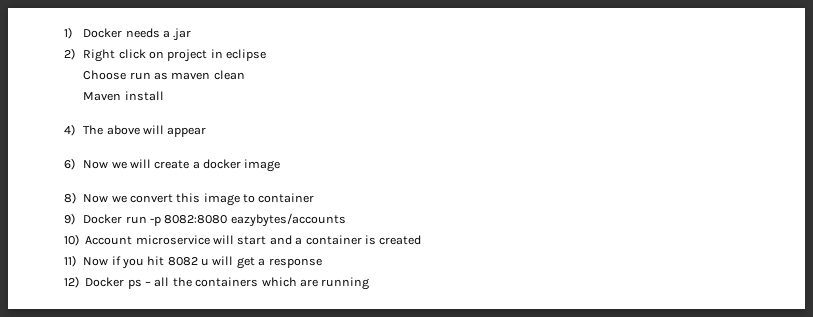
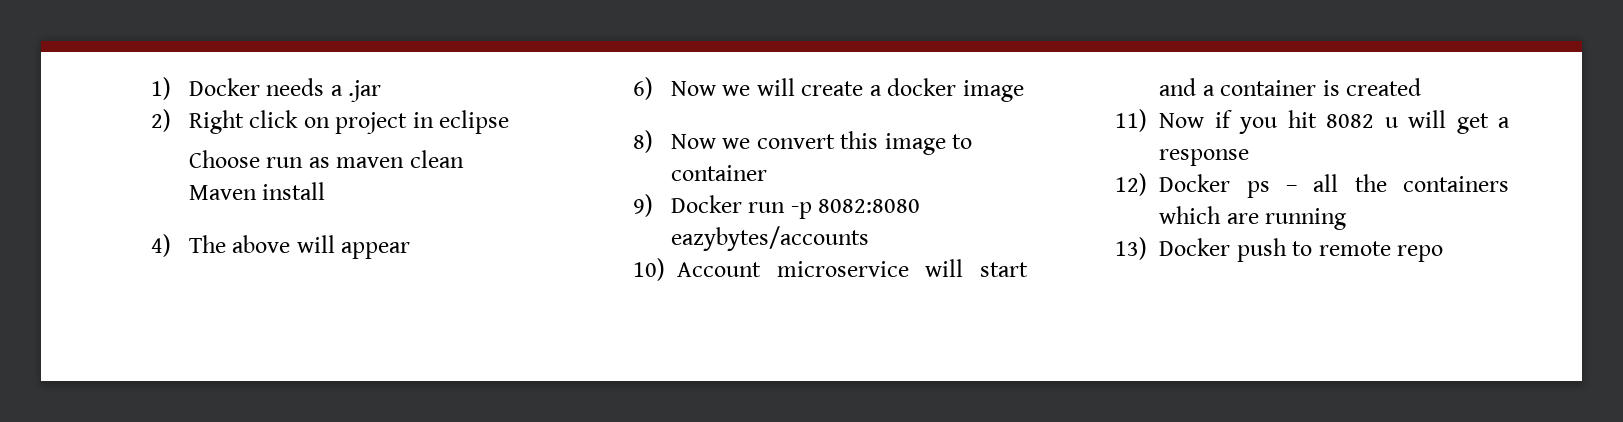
(370, 283) none -> [1115,237,1444,262] // 13) Docker push to remote repo

